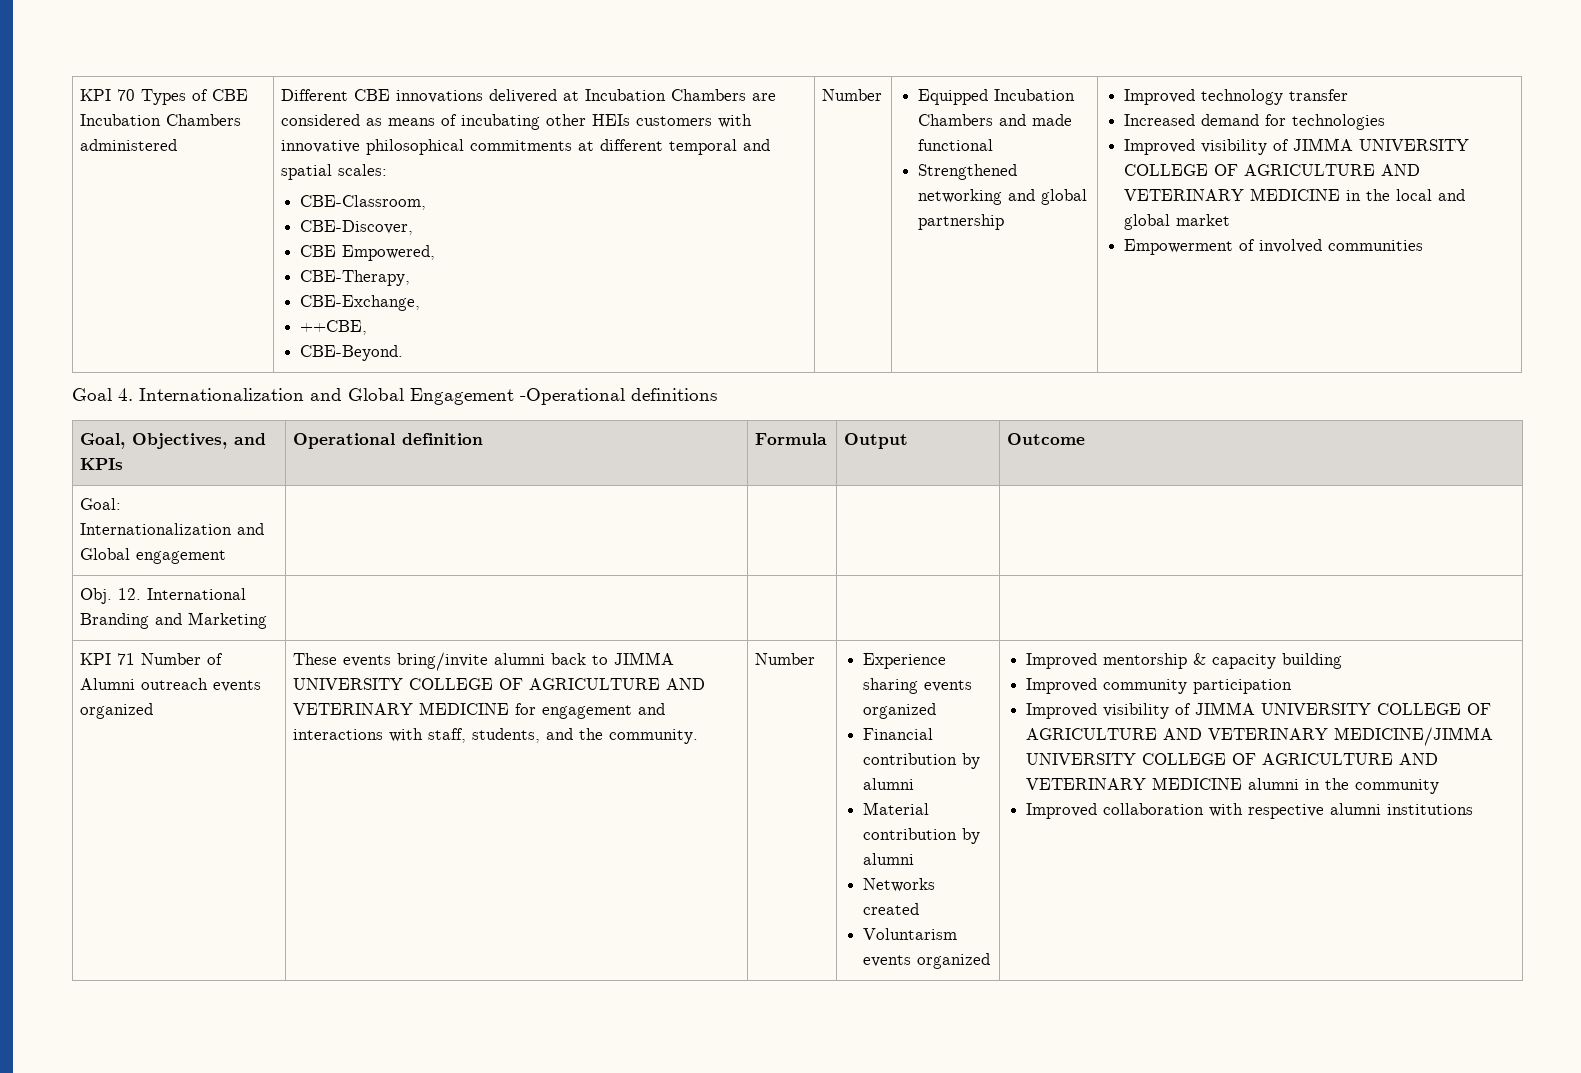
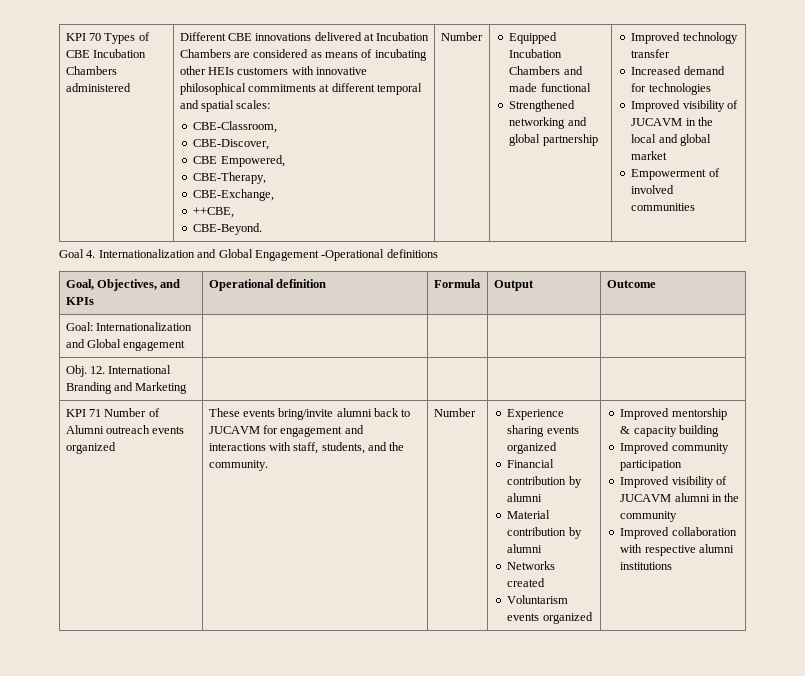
[1292,138,1469,151] [1123,164,1420,176] [1123,188,1340,201] JIMMA UNIVERSITY COLLEGE OF AGRICULTURE AND VETERINARY MEDICINE -> [631,118,683,126] JUCAVM
[614,652,675,665] [293,678,706,690] [293,702,510,715] JIMMA UNIVERSITY COLLEGE OF AGRICULTURE AND VETERINARY MEDICINE -> [208,426,260,434] JUCAVM
[1194,702,1491,715] [1025,727,1493,746] [1025,753,1438,765] [1025,777,1242,790] JIMMA UNIVERSITY COLLEGE OF AGRICULTURE AND VETERINARY MEDICINE/JIMMA UNIVERSITY COLLEGE OF AGRICULTURE AND VETERINARY MEDICINE -> [620,494,672,502] JUCAVM

